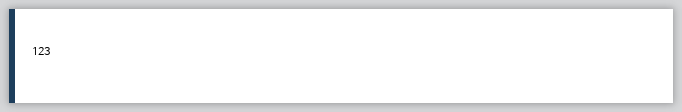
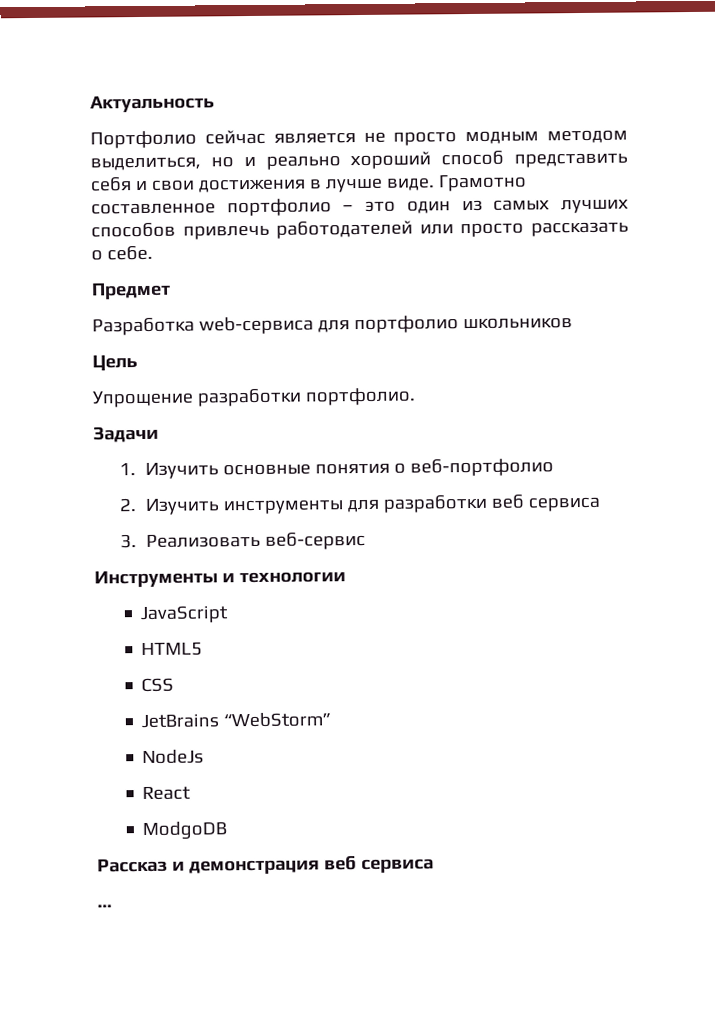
[32,47,50,55] 123 -> [90,95,215,113] [90,129,628,149] [90,150,628,171] [90,174,527,193] [91,198,629,217] [91,220,629,240] [91,245,153,261] [91,282,171,300] [92,315,573,336] [92,355,138,372] [92,387,416,408] [93,425,159,443] [119,458,554,479] [119,494,601,515] [120,531,367,550] [94,570,346,588] [140,605,230,624] [141,642,204,657] [141,677,175,693] [141,712,332,729] [142,749,205,765] [142,786,192,801] [142,821,228,841] [97,855,434,875] [97,904,112,908] Актуальность // Портфолио сейчас является не просто модным методом выделиться, но и реально хороший способ представить себя и свои достижения в лучше виде. Грамотно составленное портфолио – это один из самых лучших способов привлечь работодателей или просто рассказать о себе. // Предмет // Разработка web-сервиса для портфолио школьников // Цель // Упрощение разработки портфолио. // Задачи // 1. Изучить основные понятия о веб-портфолио // 2. Изучить инструменты для разработки веб сервиса // 3. Реализовать веб-сервис // Инструменты и технологии // JavaScript // HTML5 // CSS // JetBrains “WebStorm” // NodeJs // React // ModgoDB // Рассказ и демонстрация веб сервиса // …

